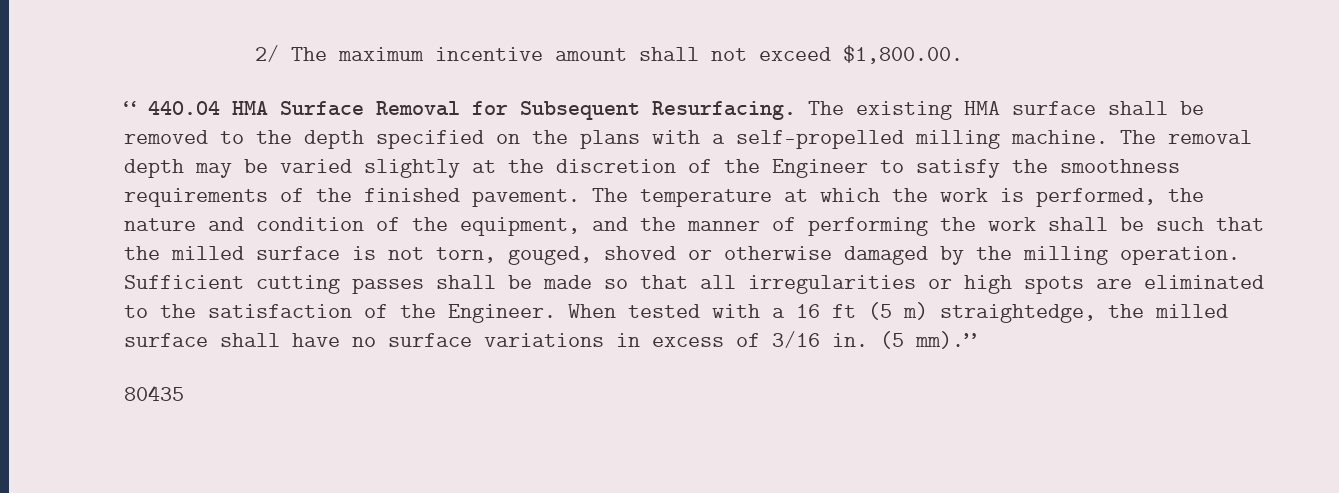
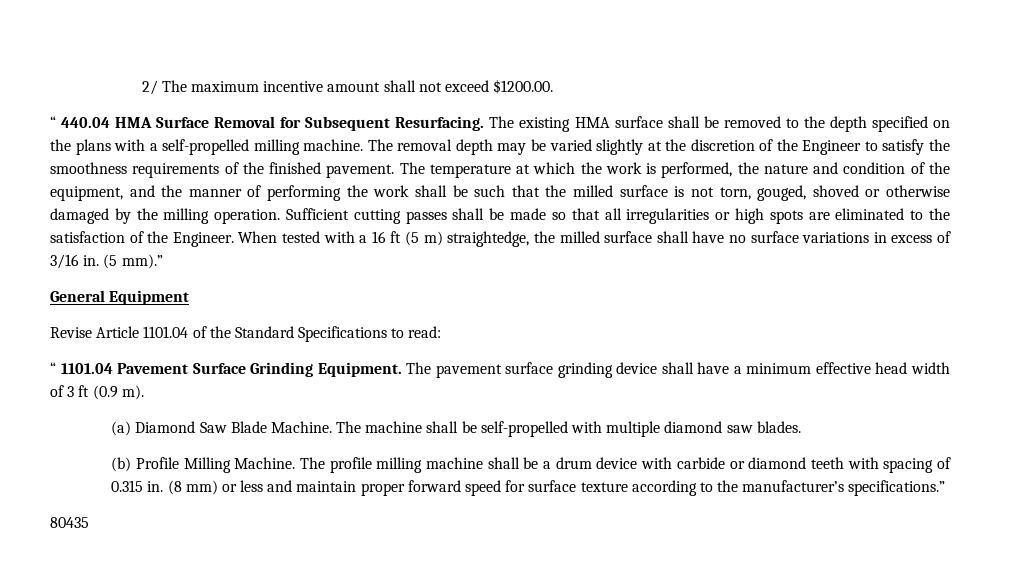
[843,45,964,64] $1,800.00. -> [493,79,554,94] $1200.00.
(976, 340) none -> [50,290,190,305] [50,326,442,342] [50,362,950,378] [50,385,144,400] [111,421,801,437] [111,457,951,473] [111,480,946,496] // General Equipment // Revise Article 1101.04 of the Standard Specifications to read: // “ 1101.04 Pavement Surface Grinding Equipment. The pavement surface grinding device shall have a minimum effective head width of 3 ft (0.9 m). // (a) Diamond Saw Blade Machine. The machine shall be self-propelled with multiple diamond saw blades. // (b) Profile Milling Machine. The profile milling machine shall be a drum device with carbide or diamond teeth with spacing of 0.315 in. (8 mm) or less and maintain proper forward speed for surface texture according to the manufacturer’s specifications.”

